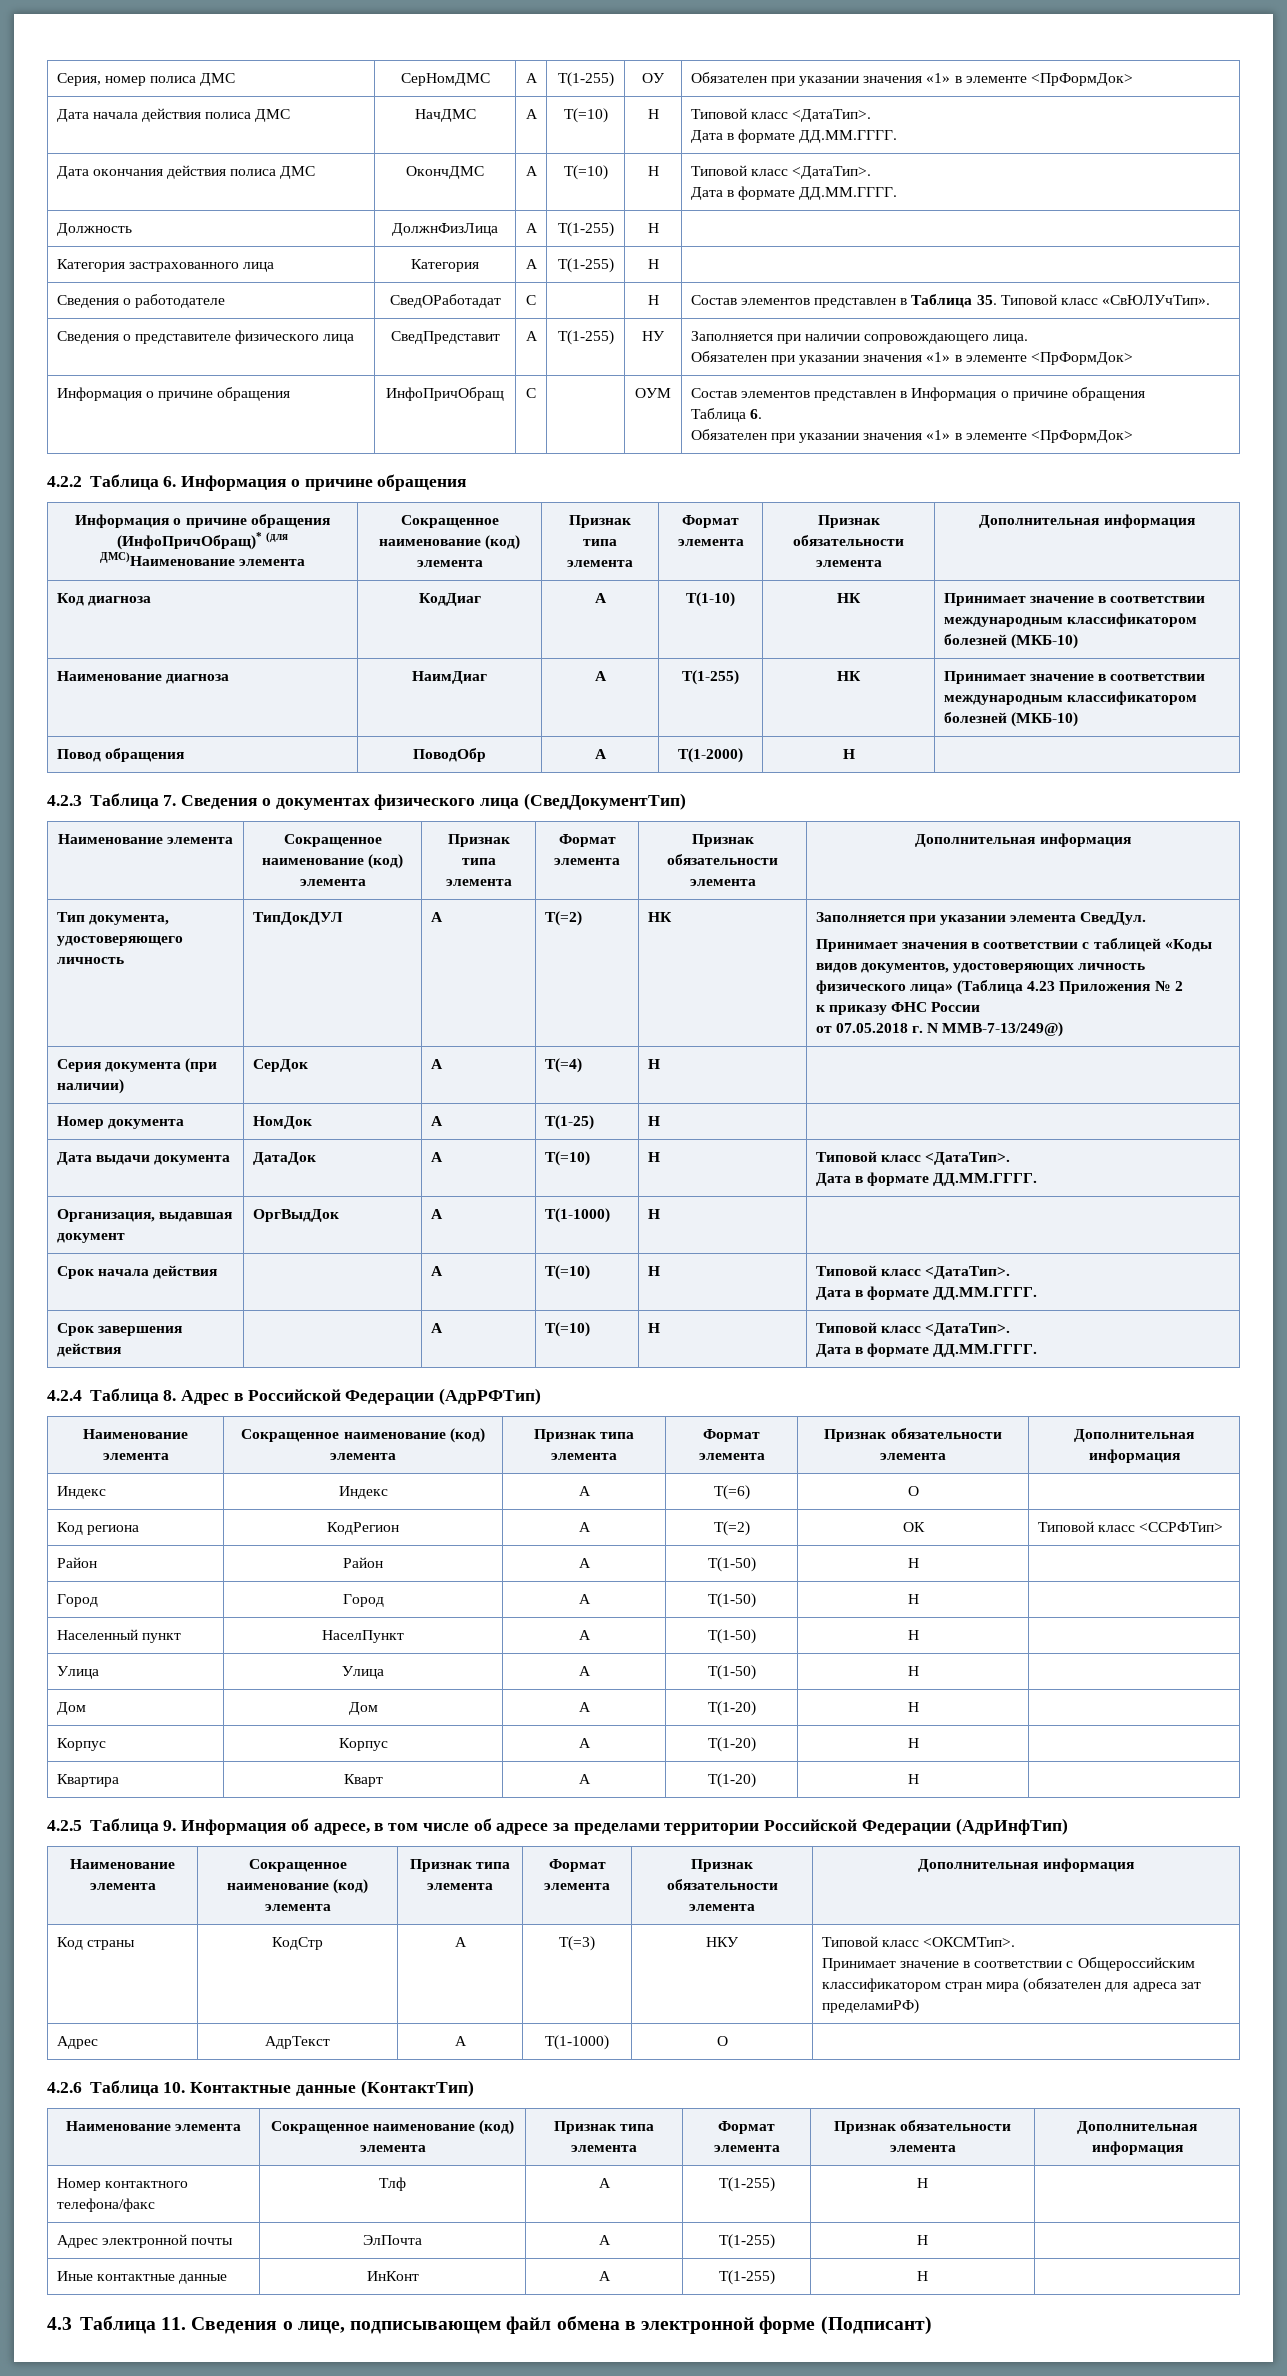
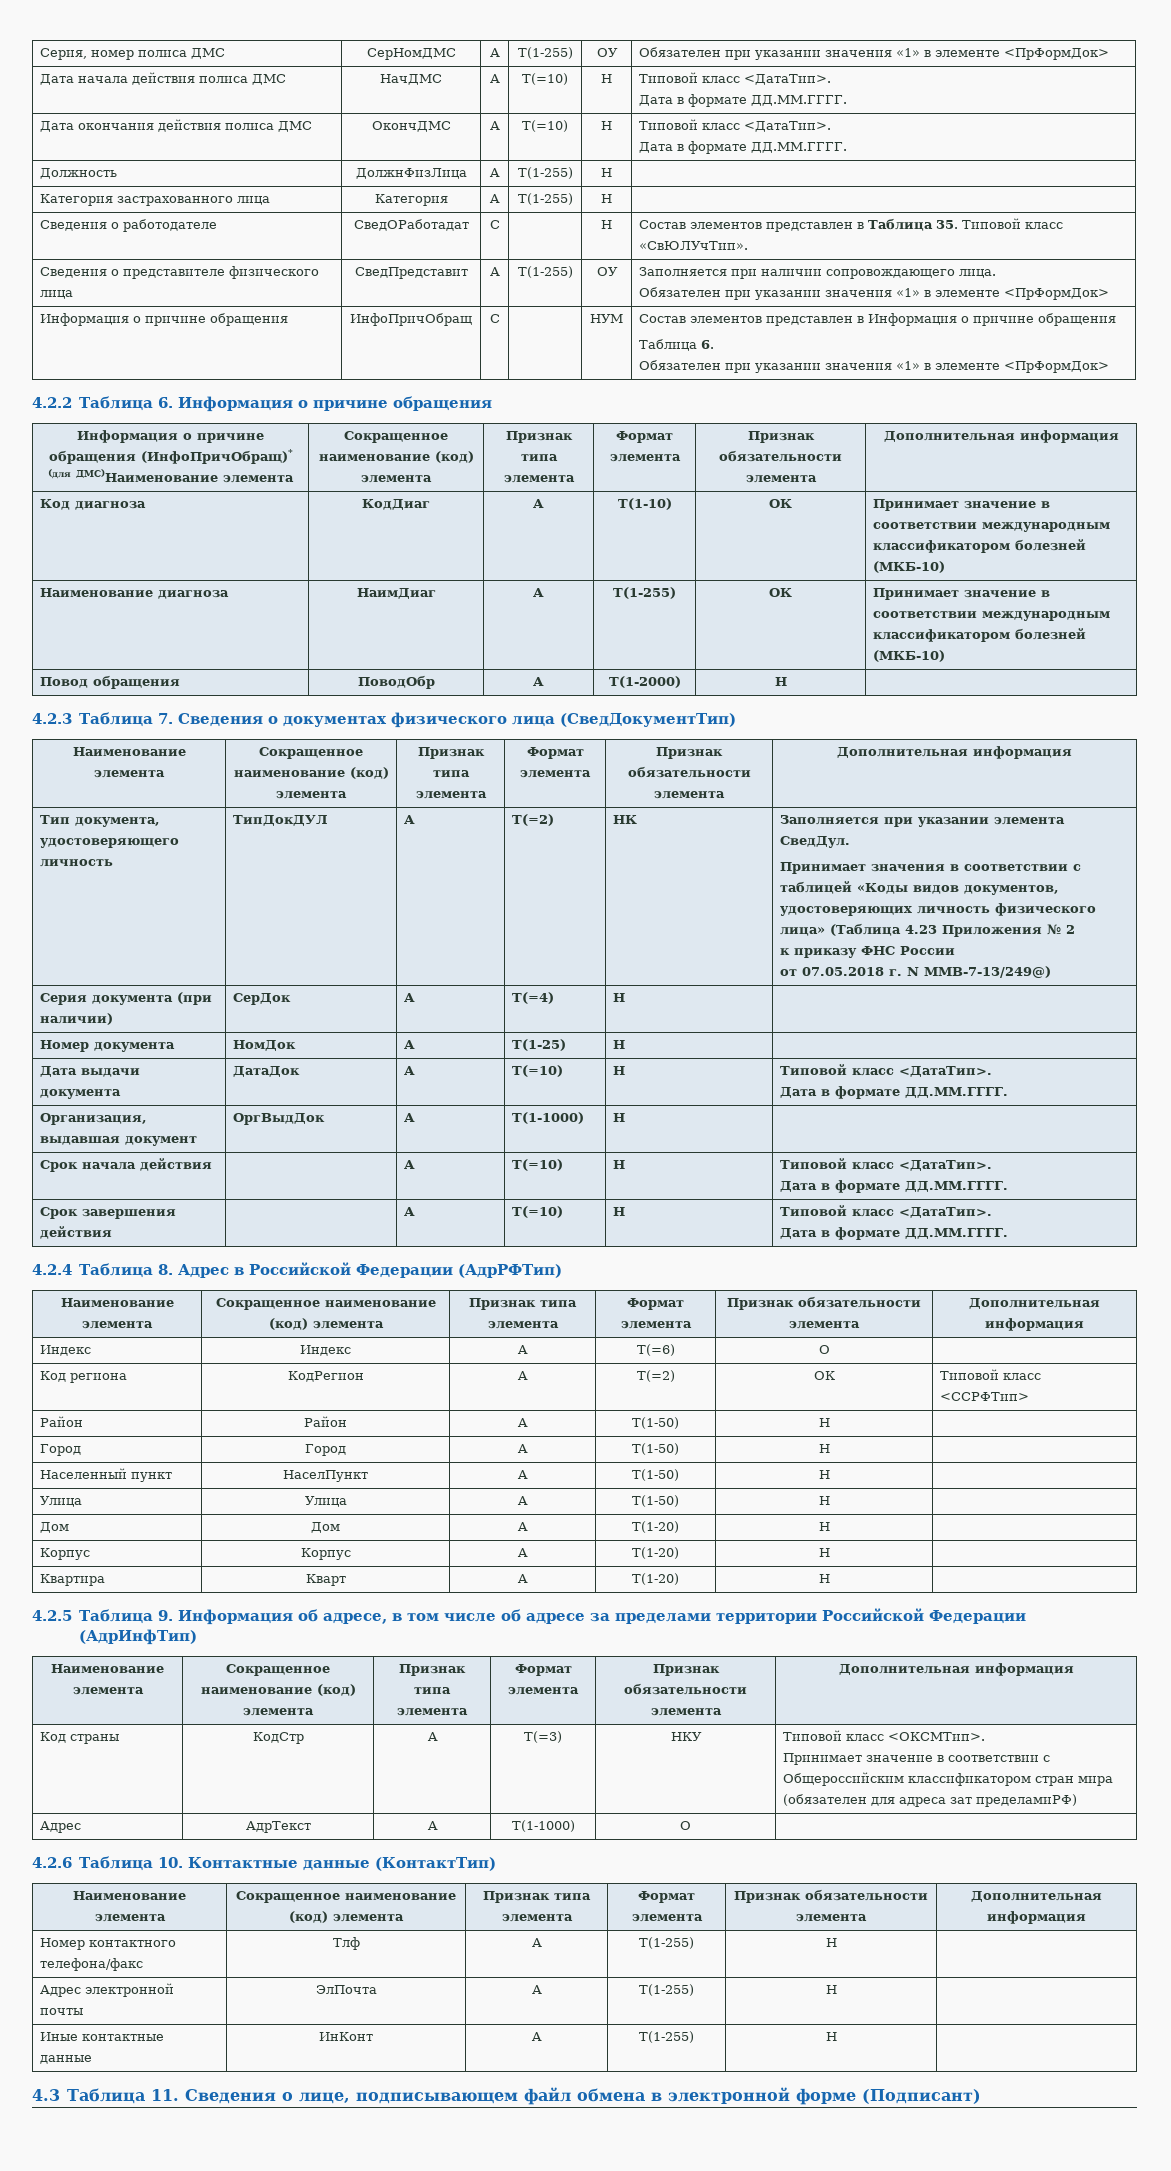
[642,331,664,341] НУ -> [596,267,618,276] ОУ
[635,388,671,398] ОУМ -> [590,314,623,323] НУМ
[837,593,861,603] НК -> [769,499,792,508] ОК
[837,671,861,681] НК -> [769,588,792,597] ОК

